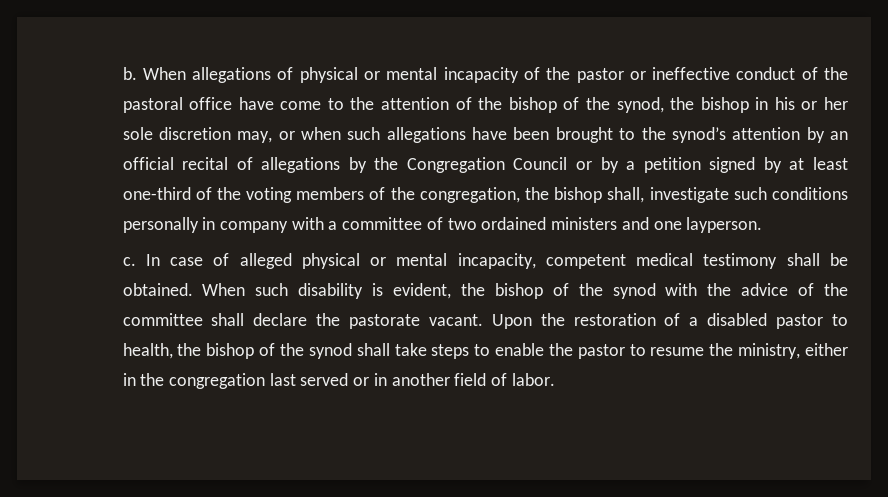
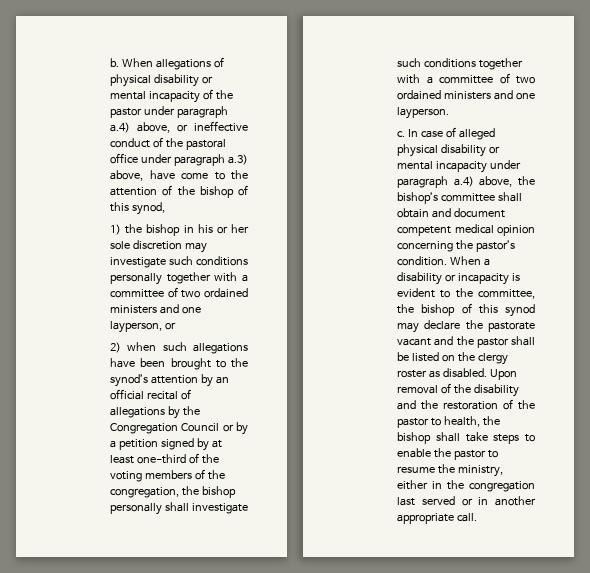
(358, 75) none -> [153,74,199,87] disability
(624, 75) none -> [143,106,228,118] [109,122,170,133] under paragraph a.4) above,
(233, 103) none -> [140,154,248,166] [109,170,143,181] under paragraph a.3) above,
[585,97,610,110] the -> [109,202,129,212] this
(664, 105) none -> [109,224,121,235] // 1)
[237,131,295,143] may, or -> [184,242,207,253] [109,256,248,268] [109,272,248,285] [109,287,248,298] [109,304,201,314] [109,321,176,333] [109,342,121,353] may investigate such conditions personally together with a committee of two ordained ministers and one layperson, or // 2)
[607,187,849,203] [122,217,288,233] shall, investigate such conditions personally in company -> [109,502,248,515] [396,58,523,70] personally shall investigate such conditions together
[370,253,849,269] [122,283,849,299] [122,313,532,329] or mental incapacity, competent medical testimony shall be obtained. When such disability is evident, the bishop of the synod with the advice of the committee shall declare the pastorate vacant. Upon -> [440,144,500,157] [396,160,521,173] [396,176,535,188] [396,192,522,204] [396,208,505,218] [396,224,535,236] [396,240,515,252] [396,256,490,266] [396,272,520,285] [396,288,535,299] [396,303,535,317] [396,320,535,333] [396,336,535,348] [396,352,508,365] [396,368,517,380] [396,383,519,397] [396,400,416,410] disability or mental incapacity under paragraph a.4) above, the bishop’s committee shall obtain and document competent medical opinion concerning the pastor’s condition. When a disability or incapacity is evident to the committee, the bishop of this synod may declare the pastorate vacant and the pastor shall be listed on the clergy roster as disabled. Upon removal of the disability and
[689,313,768,326] a disabled -> [518,400,535,410] the
[259,343,352,359] of the synod -> (431, 438) none
[454,373,555,386] field of labor. -> [396,513,477,524] appropriate call.

